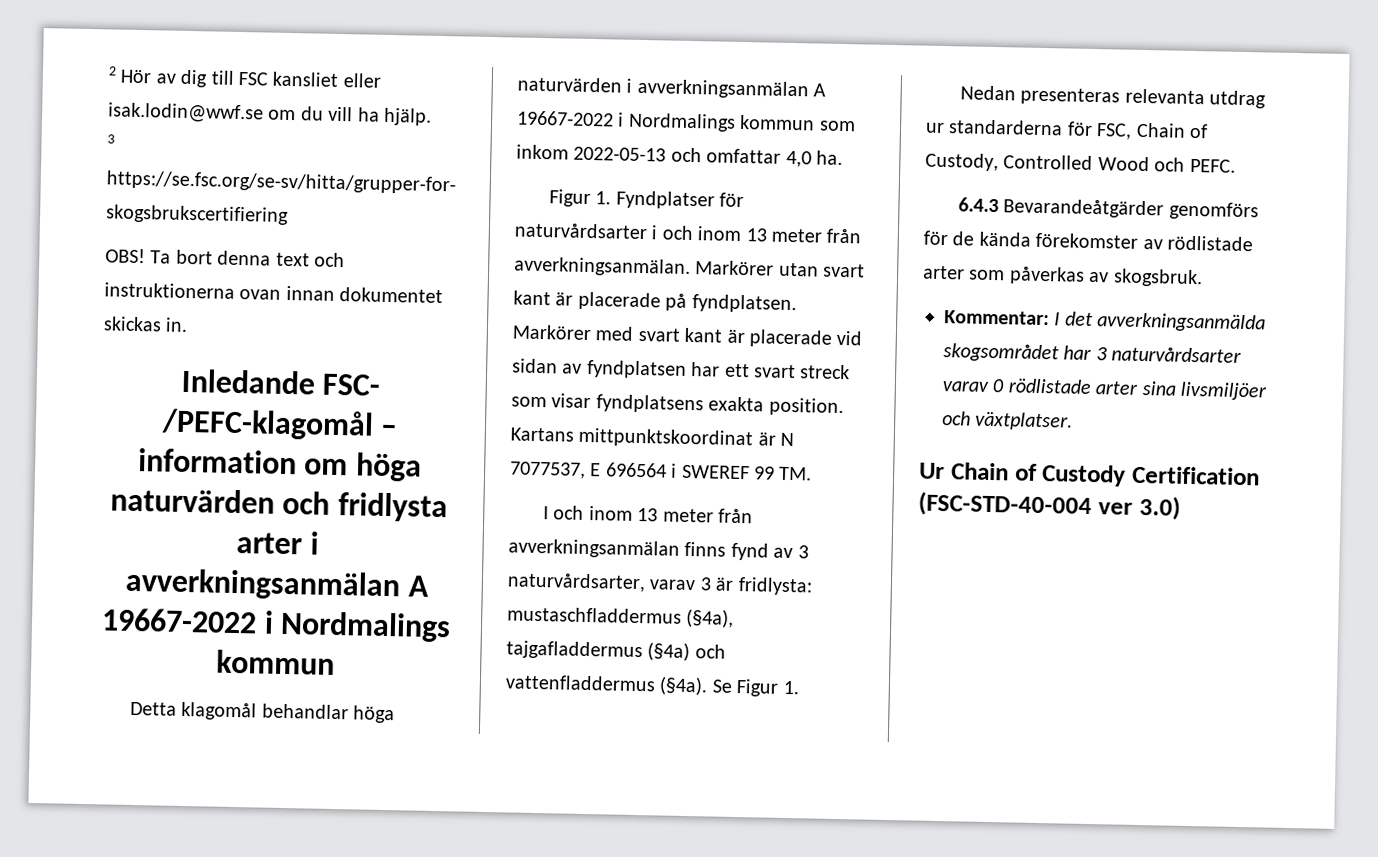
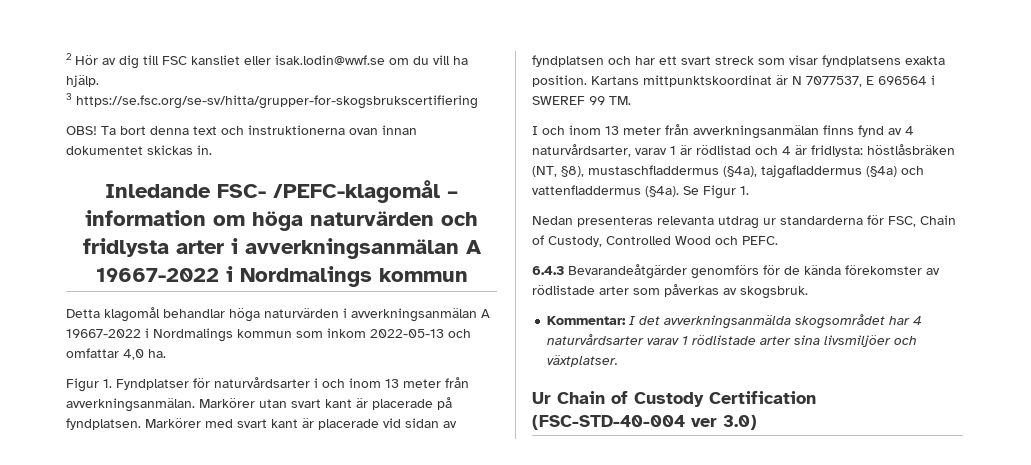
(687, 369) none -> [608,56,631,65] och
[797,545,809,559] 3 -> [905,126,914,135] 4
[699,577,813,596] 3 är fridlysta: -> [670,144,955,157] [532,166,584,177] 1 är rödlistad och 4 är fridlysta: höstlåsbräken (NT, §8),
[1095,347,1107,361] 3 -> [913,316,923,325] 4
[992,379,1006,393] 0 -> [682,336,689,345] 1

